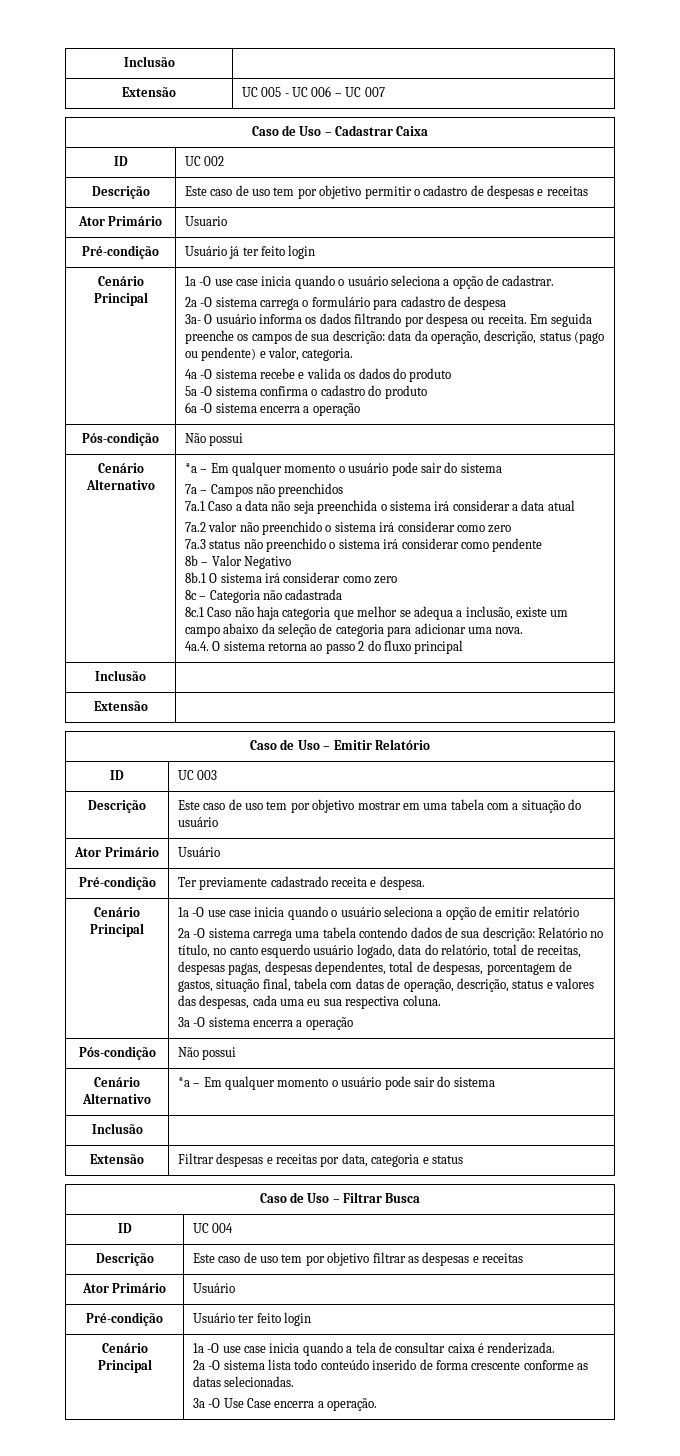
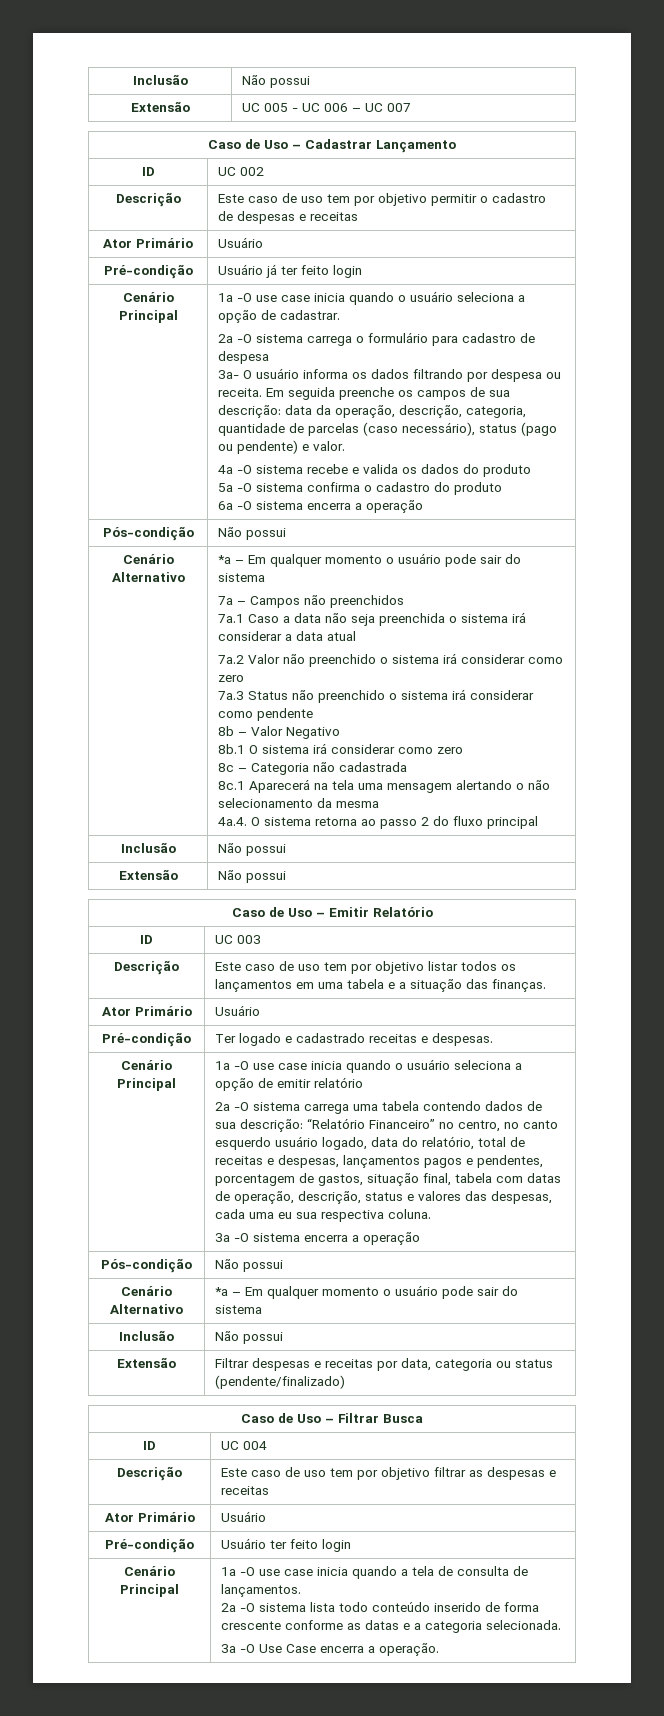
[123,56,175,67] Inclusão | -> [132,74,188,85] [242,75,311,88] Inclusão | Não possui
[396,126,429,136] Caixa -> [376,140,457,153] Lançamento
[184,216,227,226] Usuario -> [218,237,264,248] Usuário
(537, 337) none -> [466,406,527,418] [218,422,476,436] categoria, quantidade de parcelas (caso necessário),
[268,347,354,361] valor, categoria. -> [313,441,346,451] valor.
[208,521,238,532] valor -> [248,654,281,664] Valor
[209,540,241,549] status -> [248,691,289,700] Status
[207,606,569,620] [184,623,524,637] Caso não haja categoria que melhor se adequa a inclusão, existe um campo abaixo da seleção de categoria para adicionar uma nova. -> [249,779,551,793] [218,798,380,808] Aparecerá na tela uma mensagem alertando o não selecionamento da mesma
[93,701,148,711] // Extensão | -> [218,843,287,856] [118,869,178,880] [218,870,287,883] Não possui // Extensão | Não possui
[357,801,401,810] mostrar -> [428,961,517,971] [215,979,293,992] listar todos os lançamentos
[487,803,510,810] com -> [388,982,396,989] e
[568,799,582,810] [177,817,218,827] do usuário -> [466,979,547,992] das finanças.
[199,876,425,890] previamente cadastrado receita e despesa. -> [239,1033,494,1046] logado e cadastrado receitas e despesas.
[538,927,604,938] [177,944,210,958] Relatório no título, -> [307,1118,501,1132] “Relatório Financeiro” no centro,
[537,945,582,958] [177,961,484,975] receitas, despesas pagas, despesas dependentes, total de despesas, -> [215,1155,544,1168] receitas e despesas, lançamentos pagos e pendentes,
(143, 1128) none -> [215,1331,284,1344] Não possui
[422,1155,463,1164] e status -> [496,1359,554,1368] [215,1375,346,1389] ou status (pendente/finalizado)
[395,1342,556,1354] consultar caixa é renderizada. -> [457,1566,529,1576] [221,1584,302,1597] consulta de lançamentos.
[224,1376,295,1387] selecionadas. -> [403,1620,562,1633] e a categoria selecionada.

